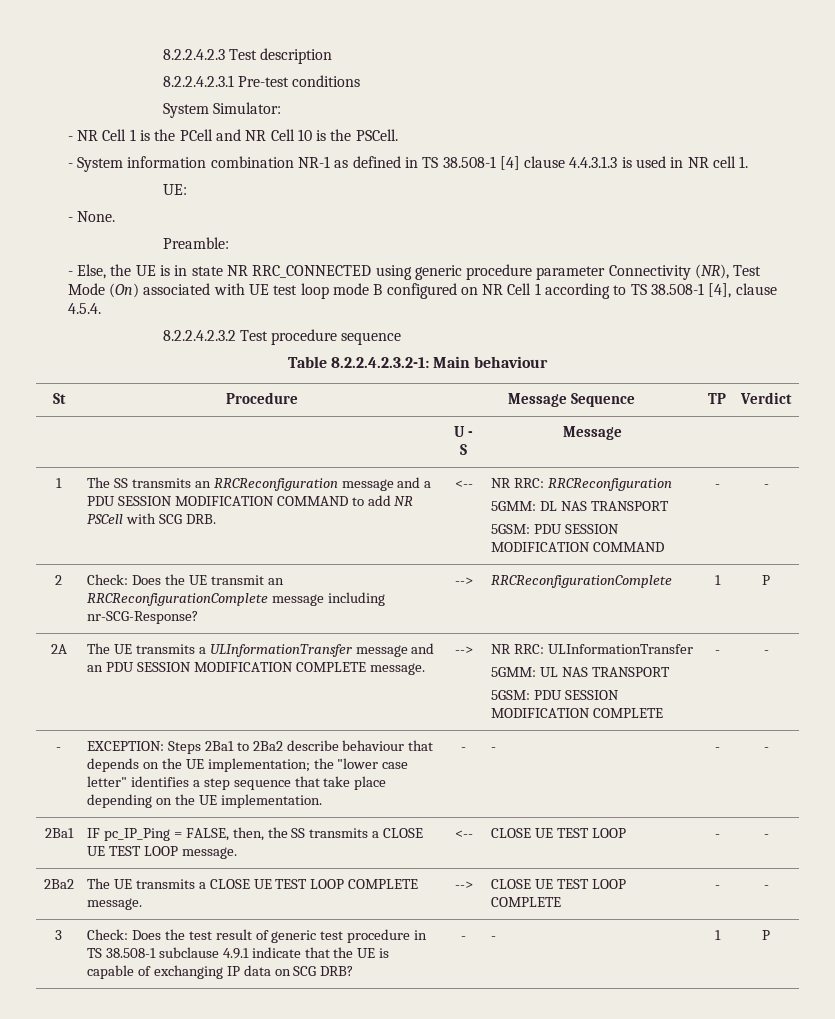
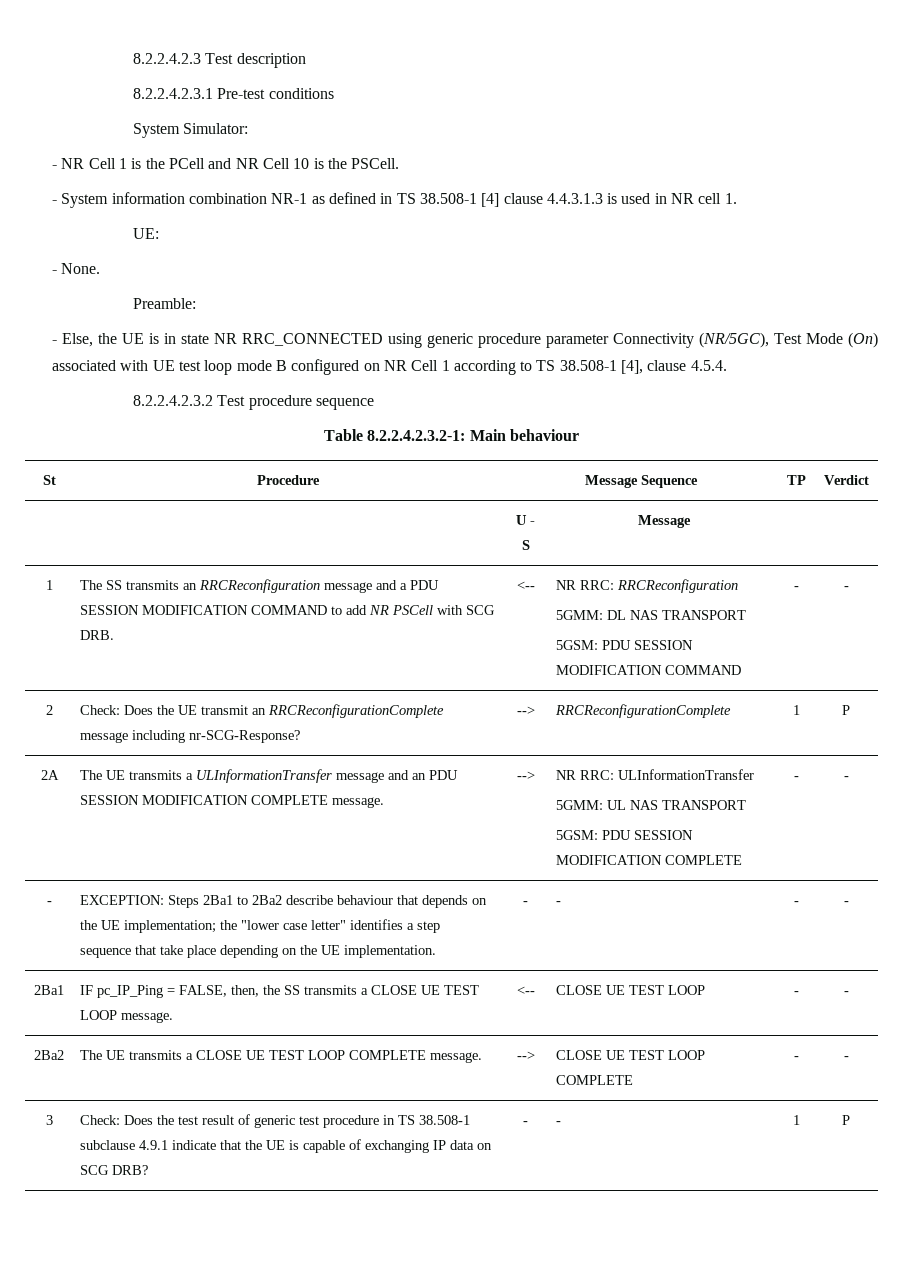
[695,264,730,279] (NR), -> [699,332,770,348] (NR/5GC),

